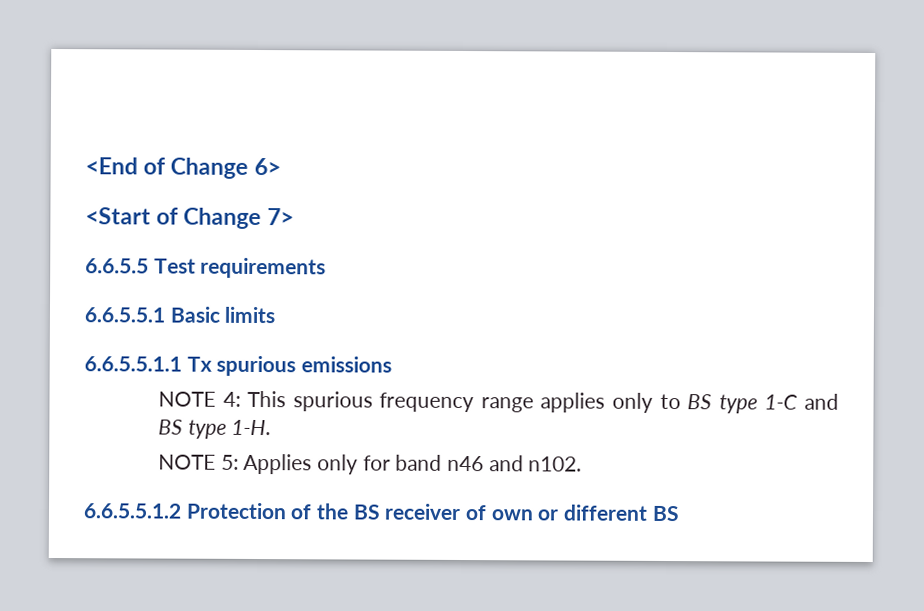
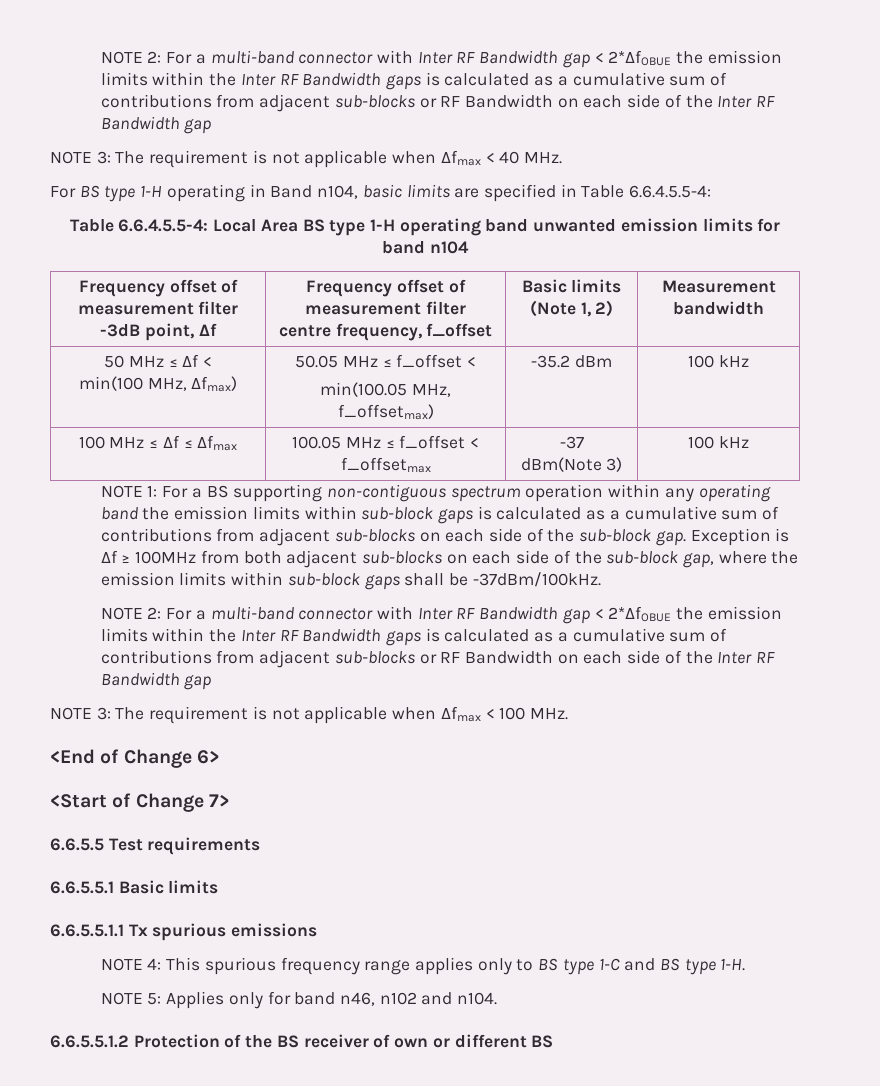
(85, 166) none -> [100,50,782,68] [100,72,728,90] [100,94,776,112] [100,116,213,134] [50,150,562,168] [50,184,712,202] [69,218,781,236] [382,241,469,254] [78,279,239,297] [77,301,239,315] [100,323,217,341] [306,279,466,297] [305,301,466,315] [278,323,493,341] [521,279,622,293] [529,300,614,317] [661,280,776,293] [673,301,764,315] [104,354,212,368] [78,376,238,392] [295,354,476,368] [320,382,451,397] [337,404,434,420] [531,355,612,368] [688,355,749,368] [78,435,238,451] [292,435,479,449] [340,457,431,473] [559,436,584,449] [520,457,623,472] [688,436,749,449] [100,484,771,502] [100,506,780,524] [100,528,790,546] [100,550,799,568] [100,572,601,590] [100,606,782,624] [100,628,728,646] [100,650,776,668] [100,672,213,690] [50,706,568,724] NOTE 2: For a multi-band connector with Inter RF Bandwidth gap < 2*ΔfOBUE the emission limits within the Inter RF Bandwidth gaps is calculated as a cumulative sum of contributions from adjacent sub-blocks or RF Bandwidth on each side of the Inter RF Bandwidth gap // NOTE 3: The requirement is not applicable when Δfmax < 40 MHz. // For BS type 1-H operating in Band n104, basic limits are specified in Table 6.6.4.5.5-4: // Table 6.6.4.5.5-4: Local Area BS type 1-H operating band unwanted emission limits for band n104 // Frequency offset of measurement filter -3dB point, Δf | Frequency offset of measurement filter centre frequency, f_offset | Basic limits (Note 1, 2) | Measurement bandwidth // 50 MHz ≤ Δf < // min(100 MHz, Δfmax) | 50.05 MHz ≤ f_offset < // min(100.05 MHz, f_offsetmax) | -35.2 dBm | 100 kHz // 100 MHz ≤ Δf ≤ Δfmax | 100.05 MHz ≤ f_offset < f_offsetmax | -37 dBm(Note 3) | 100 kHz // NOTE 1: For a BS supporting non-contiguous spectrum operation within any operating band the emission limits within sub-block gaps is calculated as a cumulative sum of contributions from adjacent sub-blocks on each side of the sub-block gap. Exception is Δf ≥ 100MHz from both adjacent sub-blocks on each side of the sub-block gap, where the emission limits within sub-block gaps shall be -37dBm/100kHz. // NOTE 2: For a multi-band connector with Inter RF Bandwidth gap < 2*ΔfOBUE the emission limits within the Inter RF Bandwidth gaps is calculated as a cumulative sum of contributions from adjacent sub-blocks or RF Bandwidth on each side of the Inter RF Bandwidth gap // NOTE 3: The requirement is not applicable when Δfmax < 100 MHz. //
[446,455,583,472] n46 and n102. -> [339,992,498,1006] n46, n102 and n104.

